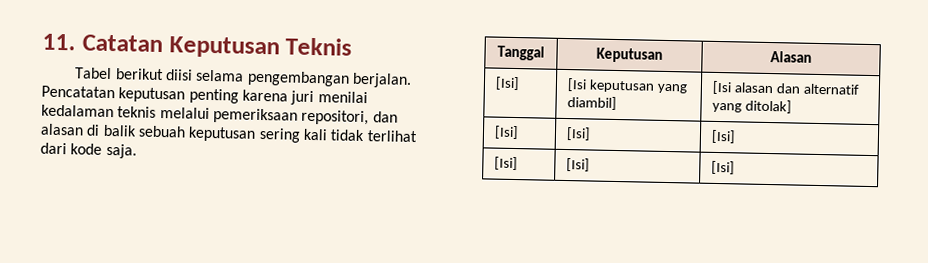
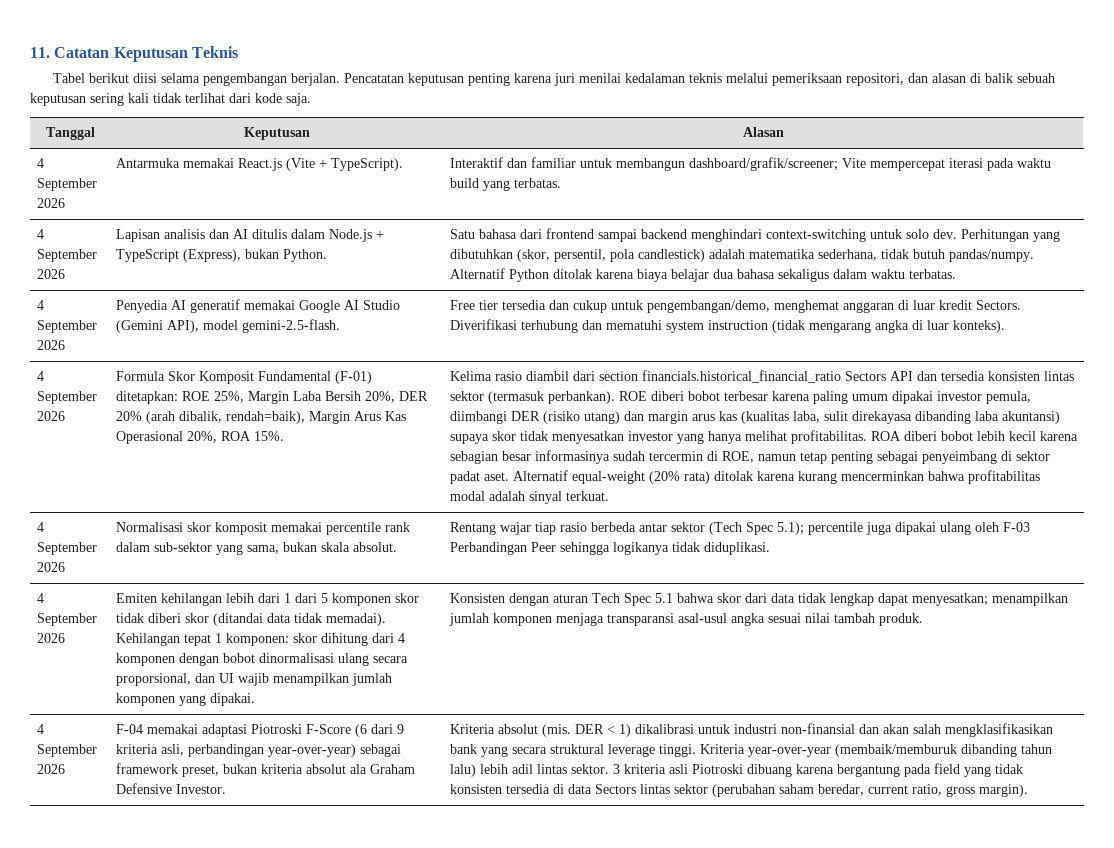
[495,76,521,91] [567,78,687,94] [567,96,618,111] [712,80,859,95] [712,99,793,114] [494,125,520,140] [566,127,592,141] [711,129,737,144] [494,156,519,171] [566,158,591,172] [711,160,736,175] [Isi] | [Isi keputusan yang diambil] | [Isi alasan dan alternatif yang ditolak] // [Isi] | [Isi] | [Isi] // [Isi] | [Isi] | [Isi] -> [36,158,44,168] [36,178,97,191] [36,198,65,208] [115,158,403,171] [449,157,1051,171] [449,178,561,191] [36,229,44,239] [36,249,97,262] [36,269,65,279] [115,229,384,242] [115,249,327,262] [449,228,1060,242] [449,249,1034,262] [449,268,956,282] [36,300,44,310] [36,320,97,333] [36,340,65,350] [115,299,400,313] [115,319,340,333] [449,300,1021,313] [449,319,1005,333] [36,371,44,381] [36,391,97,404] [36,411,65,421] [115,371,372,384] [115,391,428,404] [115,411,406,424] [115,431,284,444] [449,370,1074,383] [449,391,1031,404] [449,411,1060,424] [449,430,1078,444] [449,450,1050,464] [449,470,1040,484] [449,491,609,504] [36,522,44,532] [36,542,97,555] [36,562,65,572] [115,522,410,535] [115,542,397,555] [449,522,1030,535] [449,542,770,555] [36,593,44,603] [36,613,97,626] [36,633,65,643] [115,593,419,606] [115,613,386,626] [115,633,405,646] [115,653,408,666] [115,673,392,686] [115,693,255,706] [449,593,1068,606] [448,613,923,626] [36,724,44,734] [36,744,97,757] [36,764,65,774] [115,724,404,737] [115,744,401,757] [115,763,415,777] [115,783,226,794] [449,723,1053,737] [449,744,1052,757] [449,763,1023,777] [449,784,1028,797] 4 September 2026 | Antarmuka memakai React.js (Vite + TypeScript). | Interaktif dan familiar untuk membangun dashboard/grafik/screener; Vite mempercepat iterasi pada waktu build yang terbatas. // 4 September 2026 | Lapisan analisis dan AI ditulis dalam Node.js + TypeScript (Express), bukan Python. | Satu bahasa dari frontend sampai backend menghindari context-switching untuk solo dev. Perhitungan yang dibutuhkan (skor, persentil, pola candlestick) adalah matematika sederhana, tidak butuh pandas/numpy. Alternatif Python ditolak karena biaya belajar dua bahasa sekaligus dalam waktu terbatas. // 4 September 2026 | Penyedia AI generatif memakai Google AI Studio (Gemini API), model gemini-2.5-flash. | Free tier tersedia dan cukup untuk pengembangan/demo, menghemat anggaran di luar kredit Sectors. Diverifikasi terhubung dan mematuhi system instruction (tidak mengarang angka di luar konteks). // 4 September 2026 | Formula Skor Komposit Fundamental (F-01) ditetapkan: ROE 25%, Margin Laba Bersih 20%, DER 20% (arah dibalik, rendah=baik), Margin Arus Kas Operasional 20%, ROA 15%. | Kelima rasio diambil dari section financials.historical_financial_ratio Sectors API dan tersedia konsisten lintas sektor (termasuk perbankan). ROE diberi bobot terbesar karena paling umum dipakai investor pemula, diimbangi DER (risiko utang) dan margin arus kas (kualitas laba, sulit direkayasa dibanding laba akuntansi) supaya skor tidak menyesatkan investor yang hanya melihat profitabilitas. ROA diberi bobot lebih kecil karena sebagian besar informasinya sudah tercermin di ROE, namun tetap penting sebagai penyeimbang di sektor padat aset. Alternatif equal-weight (20% rata) ditolak karena kurang mencerminkan bahwa profitabilitas modal adalah sinyal terkuat. // 4 September 2026 | Normalisasi skor komposit memakai percentile rank dalam sub-sektor yang sama, bukan skala absolut. | Rentang wajar tiap rasio berbeda antar sektor (Tech Spec 5.1); percentile juga dipakai ulang oleh F-03 Perbandingan Peer sehingga logikanya tidak diduplikasi. // 4 September 2026 | Emiten kehilangan lebih dari 1 dari 5 komponen skor tidak diberi skor (ditandai data tidak memadai). Kehilangan tepat 1 komponen: skor dihitung dari 4 komponen dengan bobot dinormalisasi ulang secara proporsional, dan UI wajib menampilkan jumlah komponen yang dipakai. | Konsisten dengan aturan Tech Spec 5.1 bahwa skor dari data tidak lengkap dapat menyesatkan; menampilkan jumlah komponen menjaga transparansi asal-usul angka sesuai nilai tambah produk. // 4 September 2026 | F-04 memakai adaptasi Piotroski F-Score (6 dari 9 kriteria asli, perbandingan year-over-year) sebagai framework preset, bukan kriteria absolut ala Graham Defensive Investor. | Kriteria absolut (mis. DER < 1) dikalibrasi untuk industri non-finansial dan akan salah mengklasifikasikan bank yang secara struktural leverage tinggi. Kriteria year-over-year (membaik/memburuk dibanding tahun lalu) lebih adil lintas sektor. 3 kriteria asli Piotroski dibuang karena bergantung pada field yang tidak konsisten tersedia di data Sectors lintas sektor (perubahan saham beredar, current ratio, gross margin).

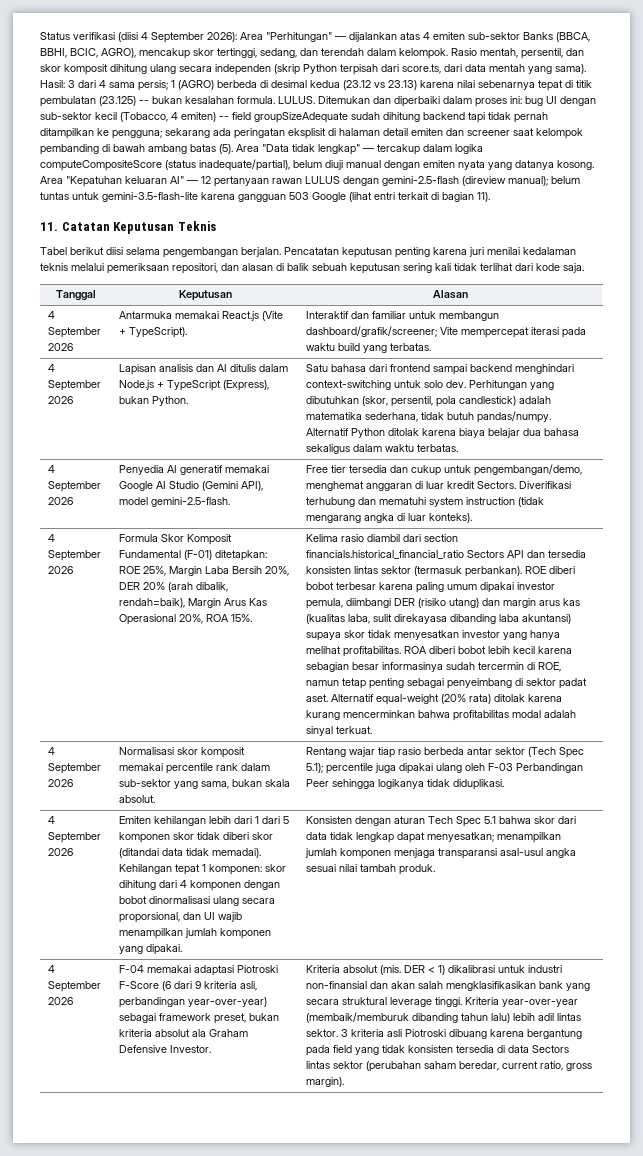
(30, 52) none -> [40,32,590,43] [40,48,584,59] [40,64,586,75] [40,80,592,91] [40,96,596,107] [40,112,548,123] [40,128,583,139] [40,144,483,155] [40,159,594,171] [40,176,580,187] [40,192,490,202] Status verifikasi (diisi 4 September 2026): Area "Perhitungan" — dijalankan atas 4 emiten sub-sektor Banks (BBCA, BBHI, BCIC, AGRO), mencakup skor tertinggi, sedang, dan terendah dalam kelompok. Rasio mentah, persentil, dan skor komposit dihitung ulang secara independen (skrip Python terpisah dari score.ts, dari data mentah yang sama). Hasil: 3 dari 4 sama persis; 1 (AGRO) berbeda di desimal kedua (23.12 vs 23.13) karena nilai sebenarnya tepat di titik pembulatan (23.125) -- bukan kesalahan formula. LULUS. Ditemukan dan diperbaiki dalam proses ini: bug UI dengan sub-sektor kecil (Tobacco, 4 emiten) -- field groupSizeAdequate sudah dihitung backend tapi tidak pernah ditampilkan ke pengguna; sekarang ada peringatan eksplisit di halaman detail emiten dan screener saat kelompok pembanding di bawah ambang batas (5). Area "Data tidak lengkap" — tercakup dalam logika computeCompositeScore (status inadequate/partial), belum diuji manual dengan emiten nyata yang datanya kosong. Area "Kepatuhan keluaran AI" — 12 pertanyaan rawan LULUS dengan gemini-2.5-flash (direview manual); belum tuntas untuk gemini-3.5-flash-lite karena gangguan 503 Google (lihat entri terkait di bagian 11). //

